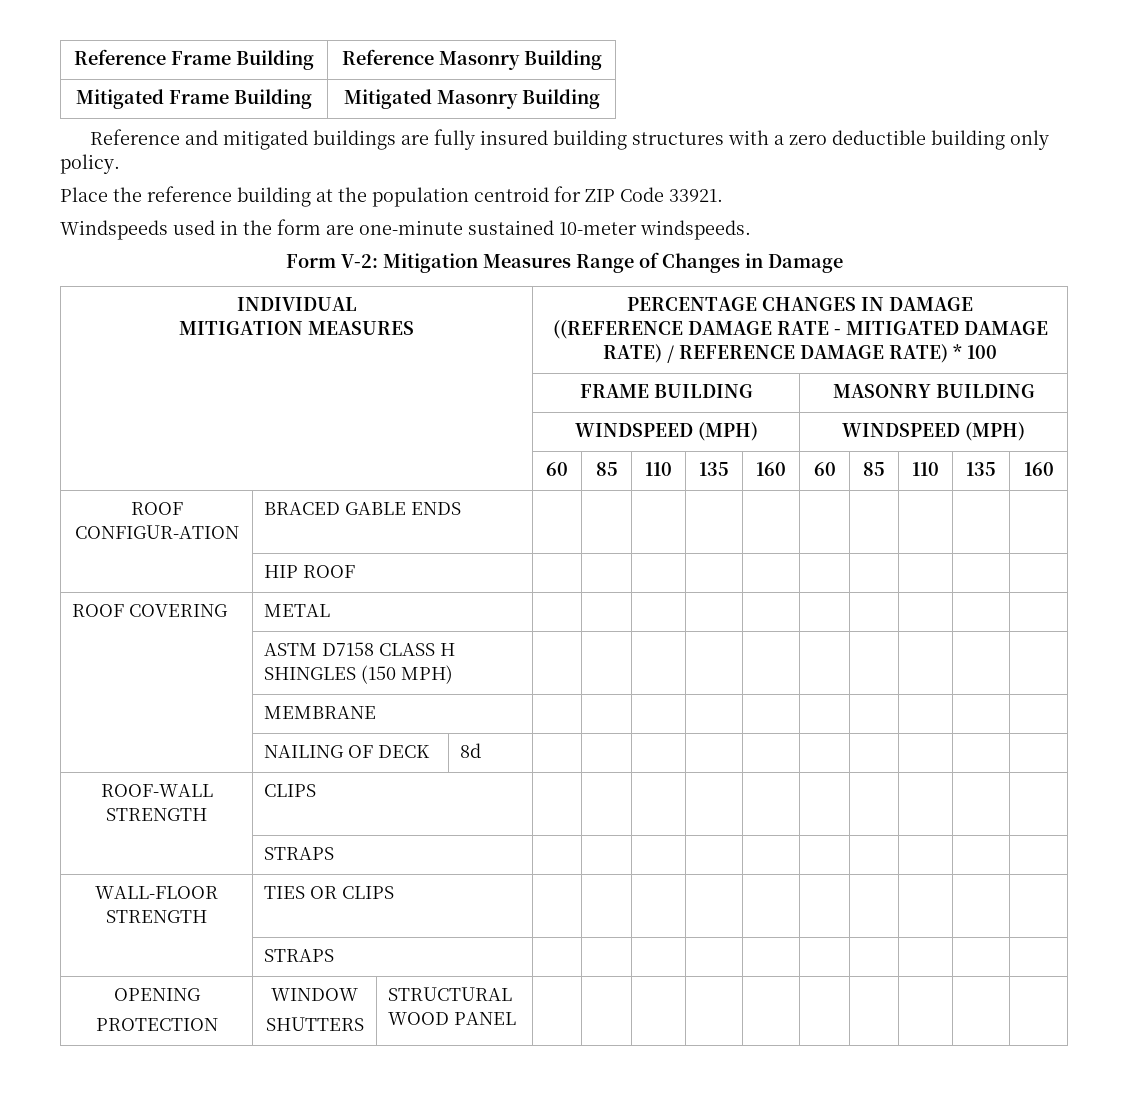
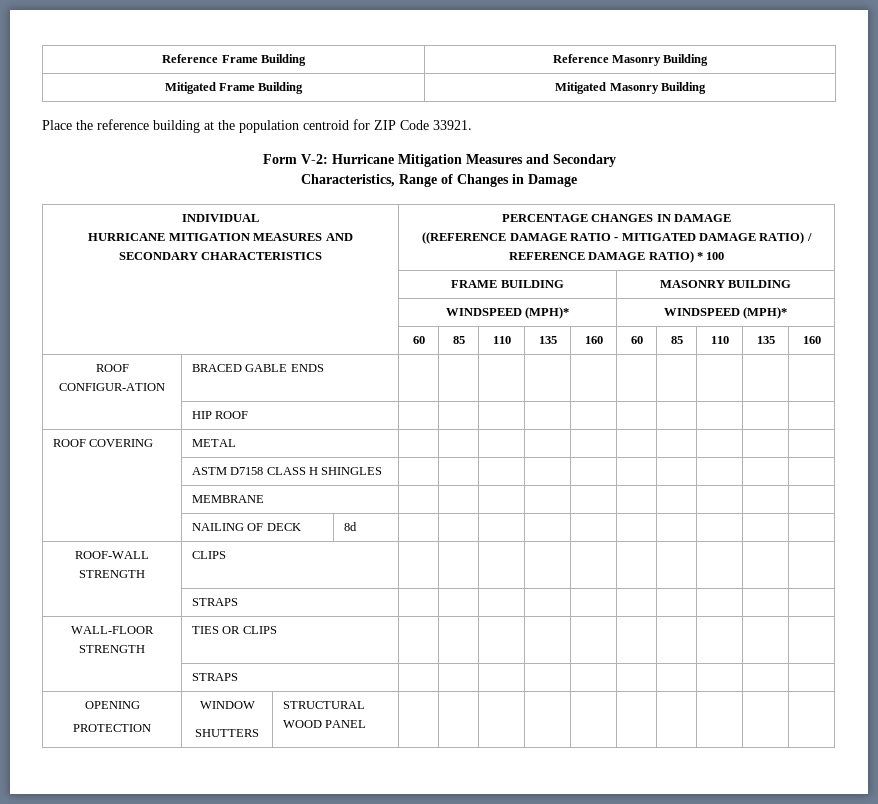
[89,129,1049,150] [60,154,120,174] // Reference and mitigated buildings are fully insured building structures with a zero deductible building only policy. -> (706, 88) none
[60,219,751,240] // Windspeeds used in the form are one-minute sustained 10-meter windspeeds. -> (472, 125) none
(378, 261) none -> [331,154,394,164] Hurricane
(571, 261) none -> [525,154,616,167] [301,174,395,187] and Secondary // Characteristics,
(357, 304) none -> [88,233,166,241] HURRICANE
(414, 328) none -> [325,233,353,241] [118,252,323,260] AND SECONDARY CHARACTERISTICS
[776,321,829,335] RATE -> [569,233,611,241] RATIO
[603,344,662,363] RATE) -> [759,232,805,244] RATIO)
[889,344,948,363] RATE) -> [648,251,694,263] RATIO)
[697,422,758,441] [842,422,1025,441] (MPH) | WINDSPEED (MPH) -> [525,307,570,319] [663,307,788,319] (MPH)* | WINDSPEED (MPH)*
[361,665,454,684] (150 MPH) -> (383, 471) none

